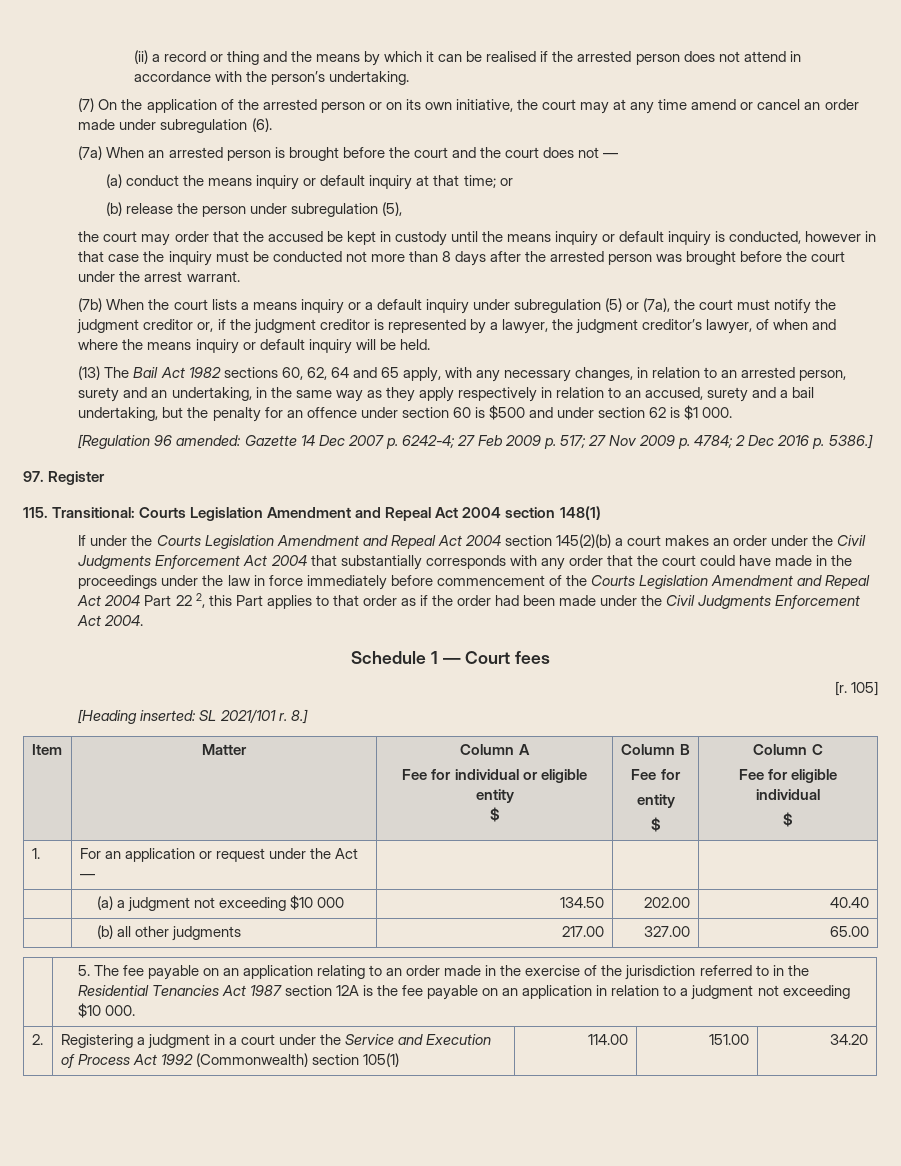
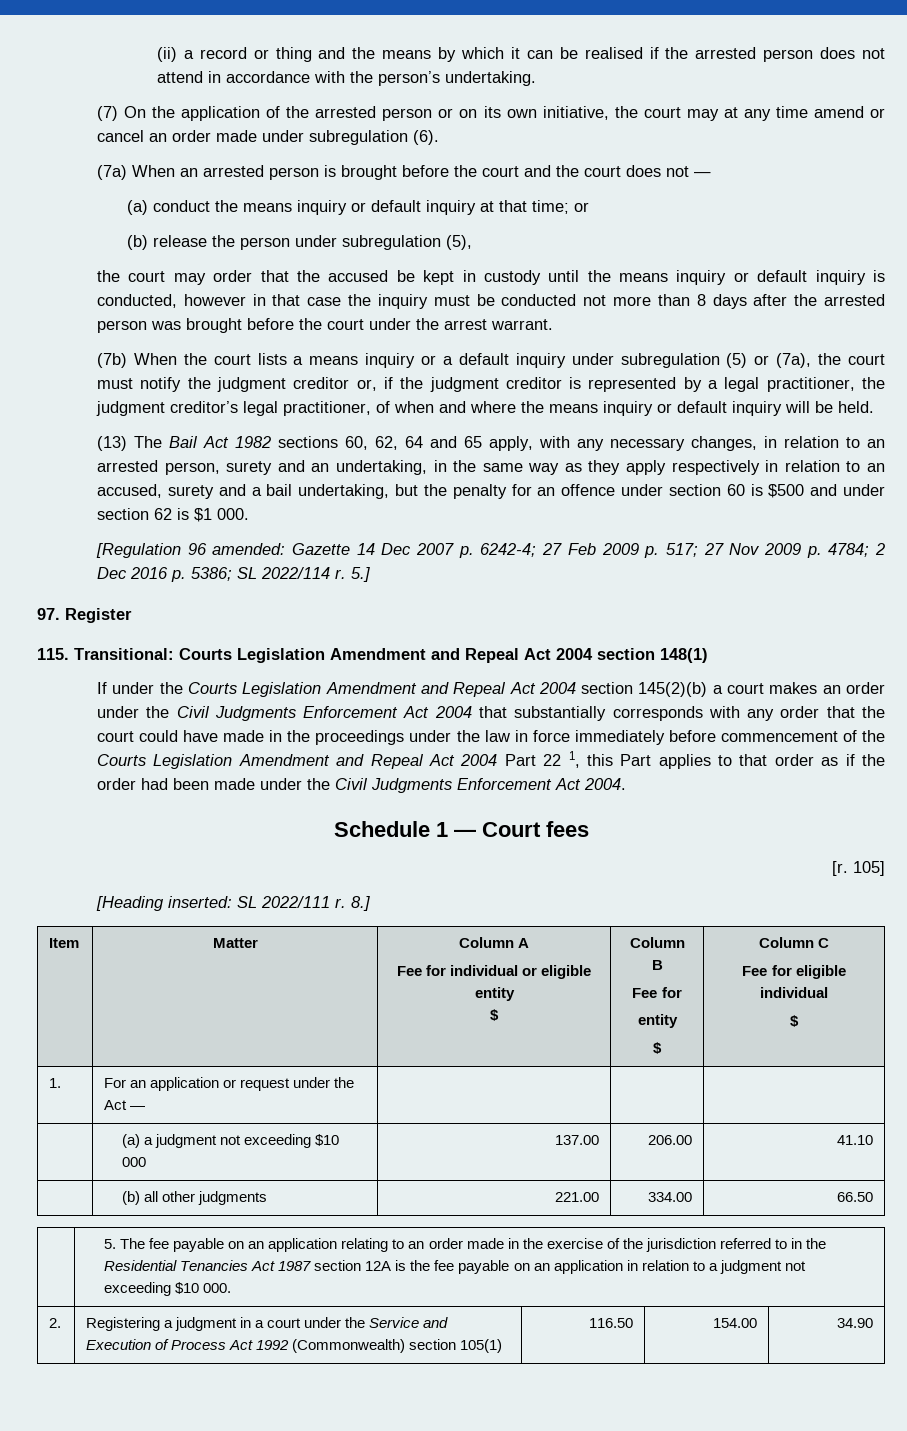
[501,319,548,334] lawyer, -> [724,377,855,392] legal practitioner,
[706,319,753,334] lawyer, -> [243,401,372,416] legal practitioner,
[828,434,873,449] 5386.] -> [191,567,371,582] 5386; SL 2022/114 r. 5.]
[195,593,205,608] 2, -> [568,751,580,768] 1,
[219,709,276,723] 2021/101 -> [261,896,331,908] 2022/111
[560,897,605,908] [644,897,691,908] [830,897,870,908] 134.50 | 202.00 | 40.40 -> [554,1135,599,1145] [647,1135,692,1145] [836,1135,873,1145] 137.00 | 206.00 | 41.10
[562,926,605,937] [644,926,691,937] [830,926,870,937] 217.00 | 327.00 | 65.00 -> [554,1192,599,1202] [647,1192,692,1202] [836,1192,873,1202] 221.00 | 334.00 | 66.50
[588,1034,629,1045] [709,1034,750,1045] [830,1034,869,1045] 114.00 | 151.00 | 34.20 -> [588,1318,633,1328] [712,1318,757,1328] [836,1318,873,1328] 116.50 | 154.00 | 34.90

